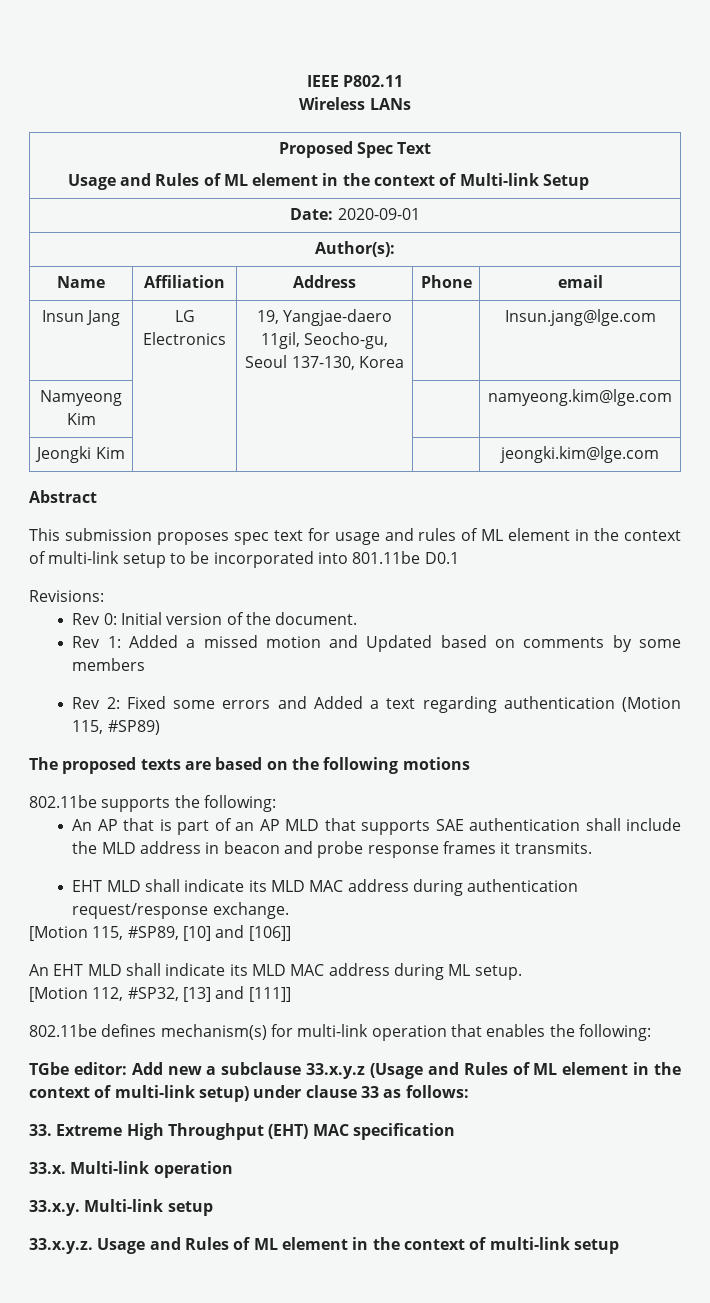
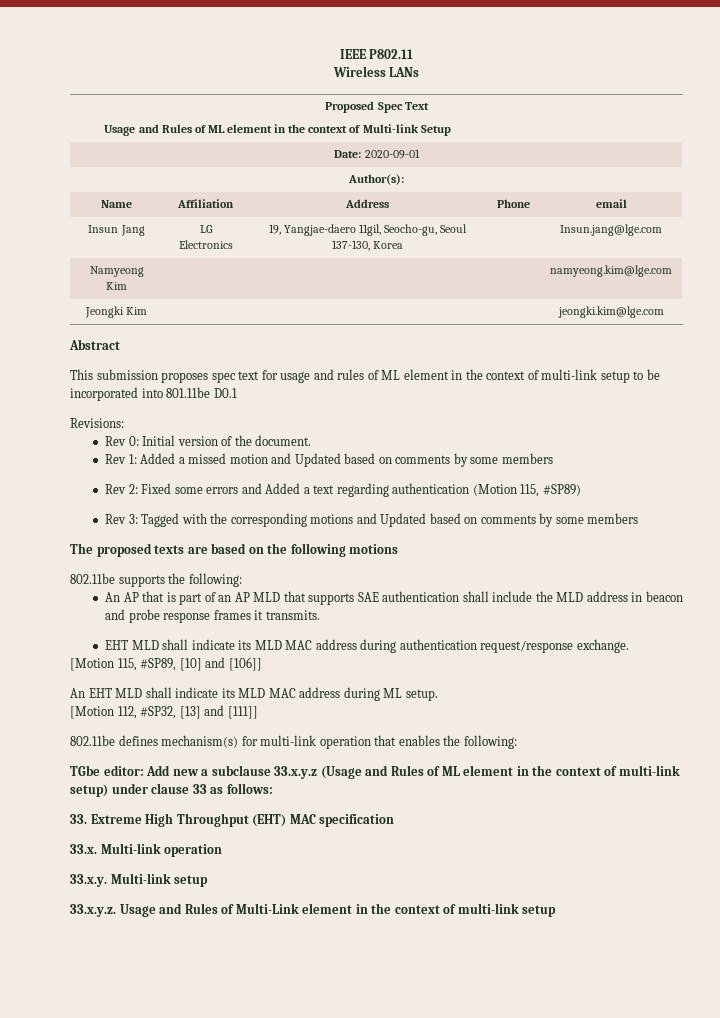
(160, 727) none -> [104,513,639,527] // Rev 3: Tagged with the corresponding motions and Updated based on comments by some members
[253,1238,278,1250] ML -> [235,903,299,914] Multi-Link

